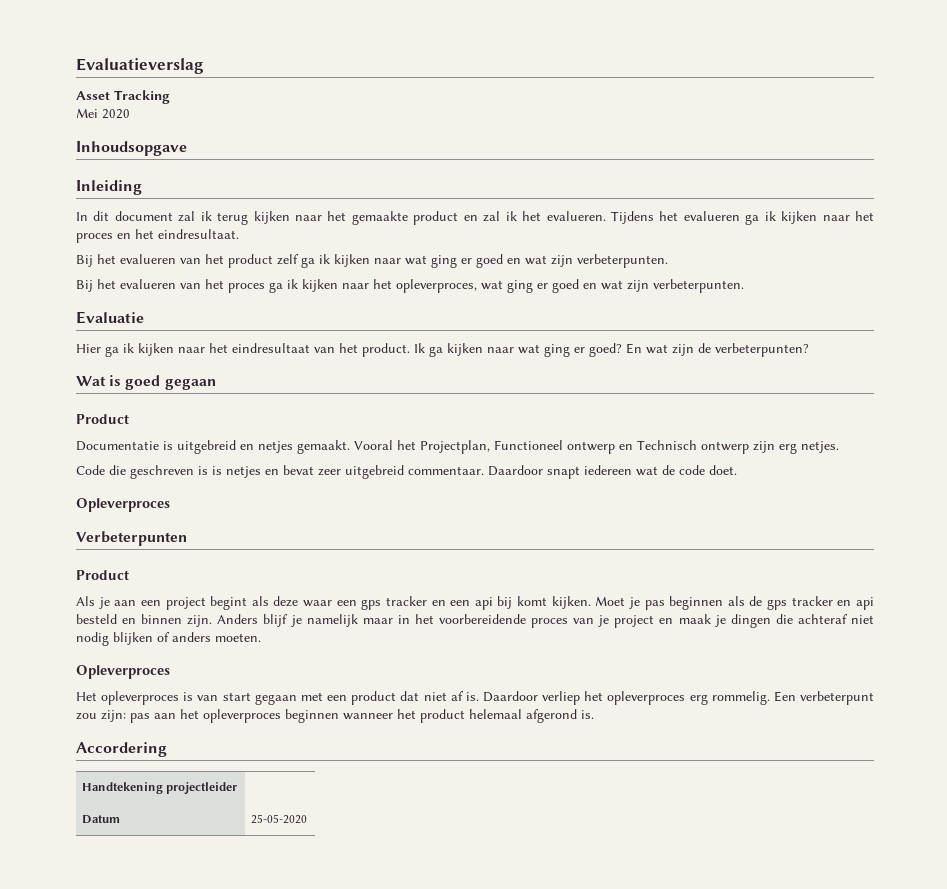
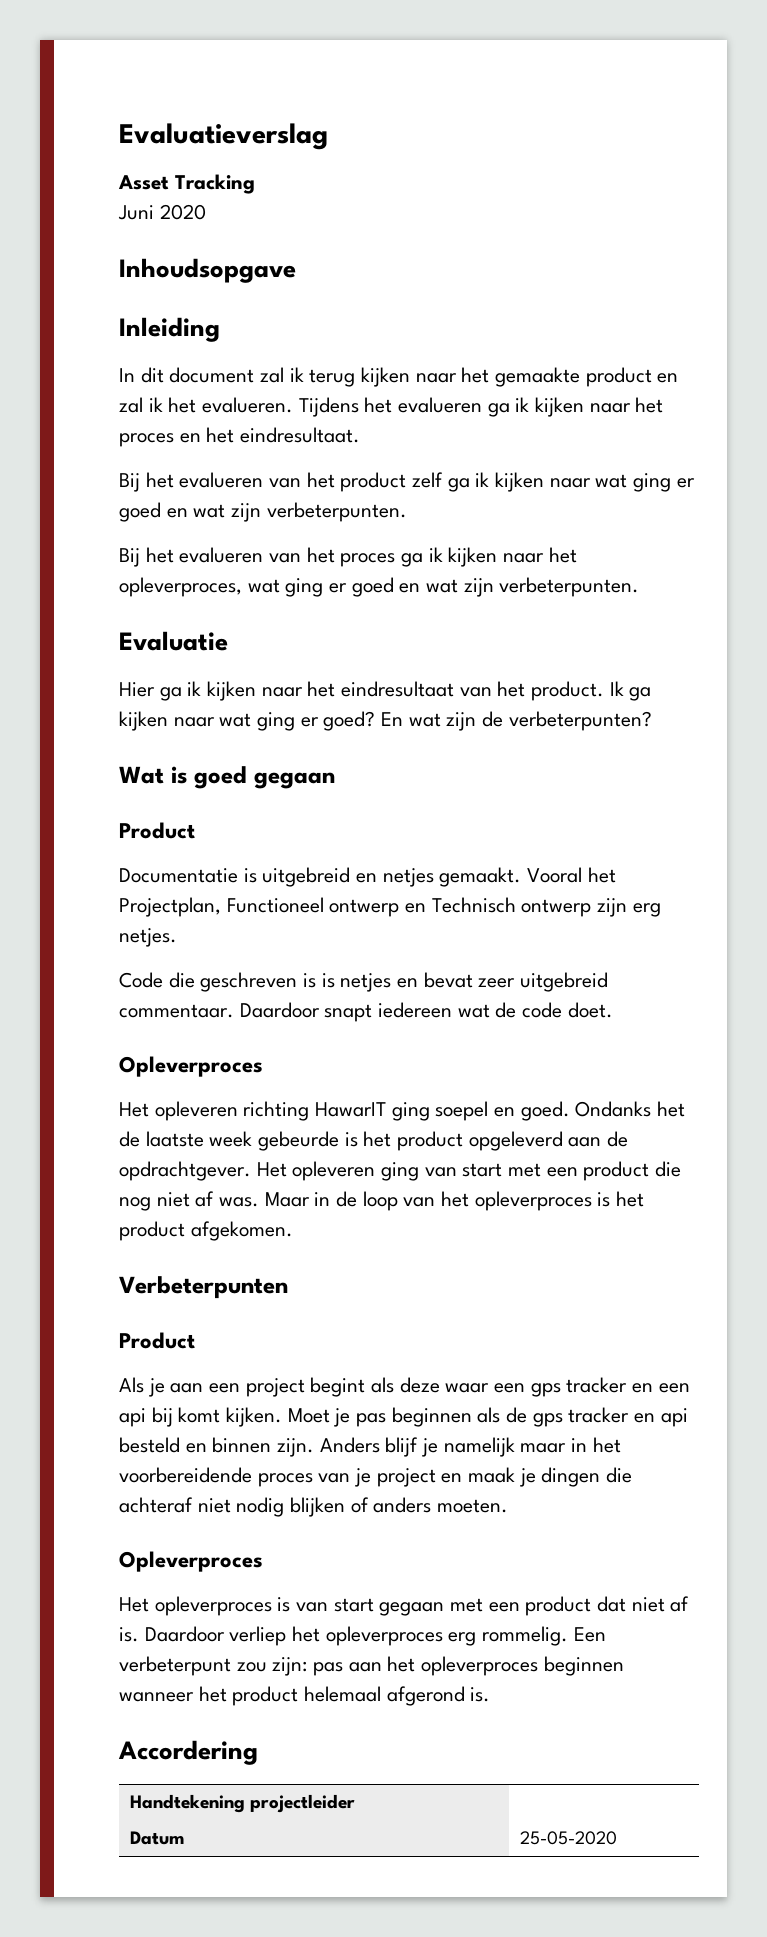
[76,108,98,118] Mei -> [118,205,154,220] Juni
(170, 505) none -> [119,1101,686,1121] [119,1131,629,1151] [119,1161,682,1181] [119,1191,645,1211] [119,1221,293,1241] // Het opleveren richting HawarIT ging soepel en goed. Ondanks het de laatste week gebeurde is het product opgeleverd aan de opdrachtgever. Het opleveren ging van start met een product die nog niet af was. Maar in de loop van het opleverproces is het product afgekomen.

